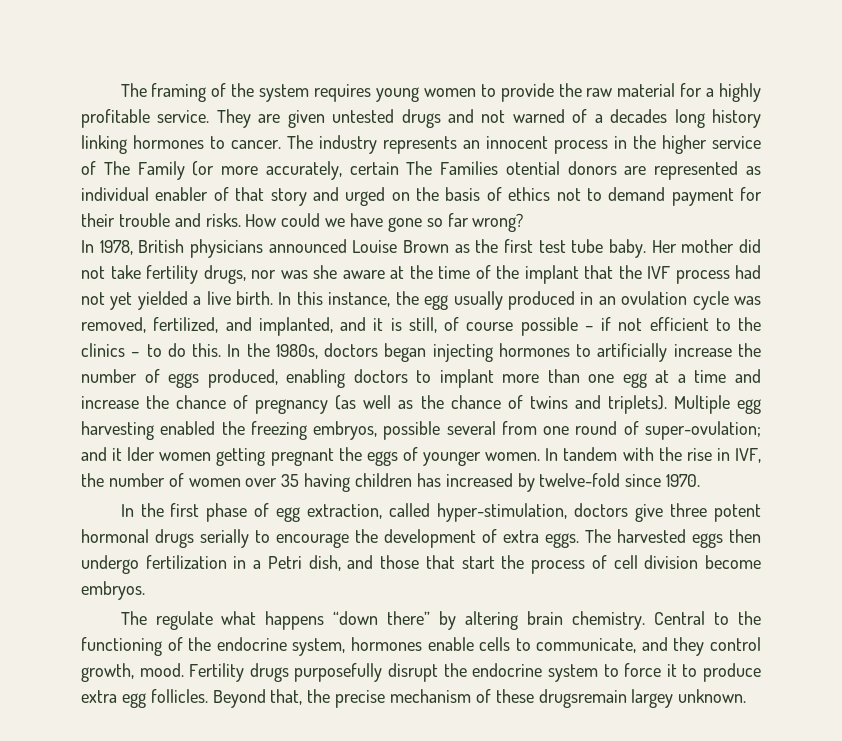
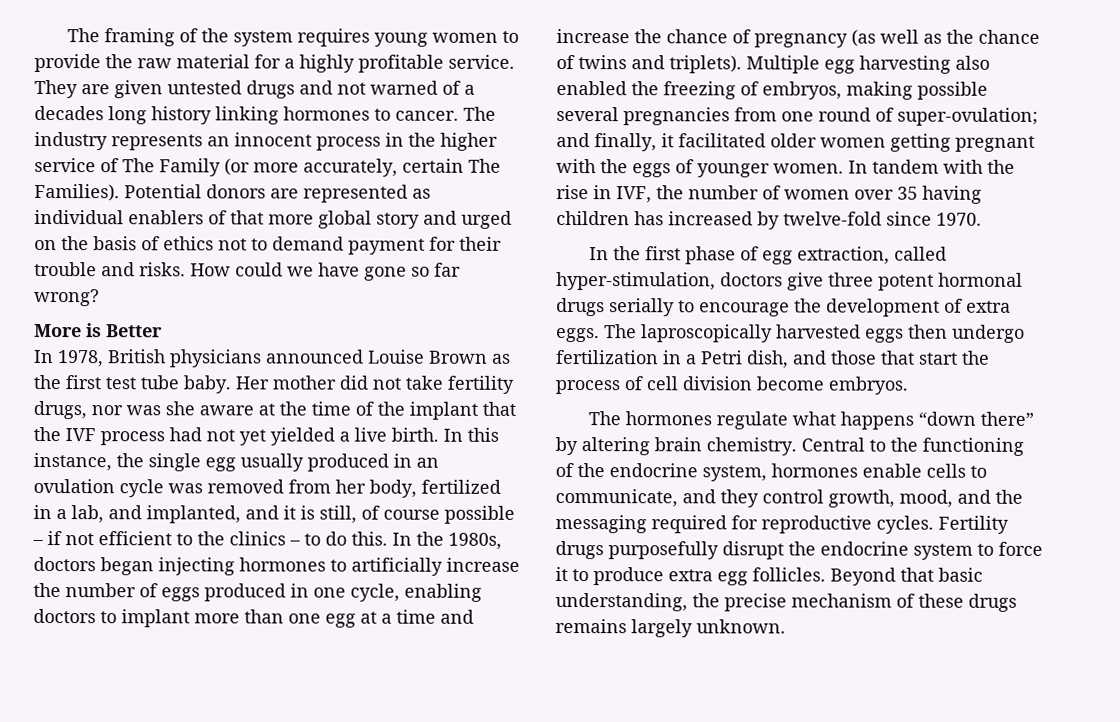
[440,161,560,175] Families otential -> [34,183,202,202] Families). Potential
[155,187,209,201] enabler -> [128,210,204,225] enablers
(265, 194) none -> [268,210,372,229] more global
(524, 222) none -> [34,323,163,338] // More is Better
(419, 298) none -> [148,453,201,472] single
[81,317,219,333] removed, fertilized, -> [207,479,501,498] [33,504,104,524] removed from her body, fertilized in a lab,
[207,369,278,388] produced, -> [204,583,400,602] produced in one cycle,
(154, 430) none -> [955,55,990,70] also
[313,421,378,440] embryos, -> [740,81,913,100] of embryos, making
(496, 428) none -> [623,107,730,126] pregnancies
[112,447,156,461] it lder -> [594,133,817,152] finally, it facilitated older
(334, 457) none -> [556,158,596,174] with
(611, 536) none -> [641,324,773,343] laproscopically
(147, 618) none -> [625,411,713,426] hormones
[139,663,184,677] mood. -> [899,489,1023,508] [555,514,934,534] mood, and the messaging required for reproductive cycles.
[270,689,303,705] that, -> [900,567,983,582] [555,592,688,612] that basic understanding,
[538,689,674,708] drugsremain largey -> [968,593,1017,612] [555,618,693,638] drugs remains largely

